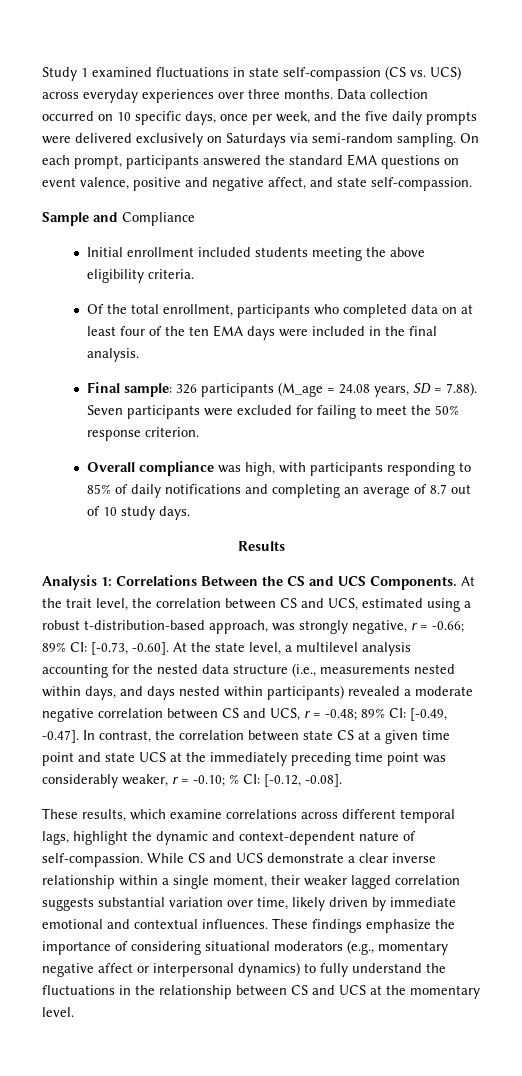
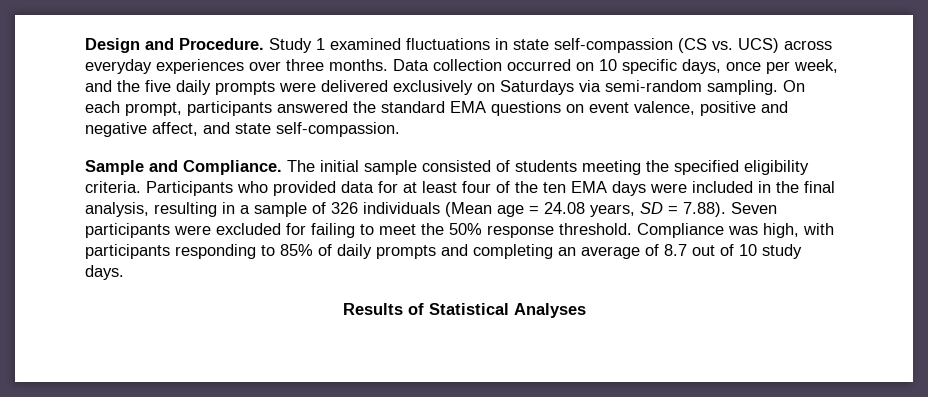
(42, 74) none -> [85,38,264,53] Design and Procedure.
[122,212,195,226] [86,247,251,257] Compliance // Initial enrollment included -> [183,160,510,175] Compliance. The initial sample consisted of
[389,247,425,257] above -> [674,160,739,175] specified
[86,304,457,318] // Of the total enrollment, participants who completed data on -> [146,181,398,196] Participants who provided data for
[86,348,139,362] [86,382,323,397] analysis. // Final sample: 326 participants (M_age -> [85,202,524,217] analysis, resulting in a sample of 326 individuals (Mean age
[144,427,199,437] [86,461,214,476] criterion. // Overall compliance -> [559,223,724,238] threshold. Compliance
[164,484,241,494] notifications -> [376,245,436,259] prompts
[42,575,475,590] [42,598,471,612] [42,620,464,634] [42,642,411,656] [42,663,455,678] [42,685,473,700] [42,708,447,722] [42,730,450,744] [42,752,446,766] [42,774,342,788] [42,808,455,823] [42,831,416,845] [42,853,436,867] [42,875,460,889] [42,897,456,911] [42,918,455,933] [42,940,448,955] [42,962,446,977] [42,985,480,999] [42,1007,74,1017] // Analysis 1: Correlations Between the CS and UCS Components. At the trait level, the correlation between CS and UCS, estimated using a robust t-distribution-based approach, was strongly negative, r = -0.66; 89% CI: [-0.73, -0.60]. At the state level, a multilevel analysis accounting for the nested data structure (i.e., measurements nested within days, and days nested within participants) revealed a moderate negative correlation between CS and UCS, r = -0.48; 89% CI: [-0.49, -0.47]. In contrast, the correlation between state CS at a given time point and state UCS at the immediately preceding time point was considerably weaker, r = -0.10; % CI: [-0.12, -0.08]. // These results, which examine correlations across different temporal lags, highlight the dynamic and context-dependent nature of self-compassion. While CS and UCS demonstrate a clear inverse relationship within a single moment, their weaker lagged correlation suggests substantial variation over time, likely driven by immediate emotional and contextual influences. These findings emphasize the importance of considering situational moderators (e.g., momentary negative affect or interpersonal dynamics) to fully understand the fluctuations in the relationship between CS and UCS at the momentary level. -> [407,303,586,318] of Statistical Analyses

